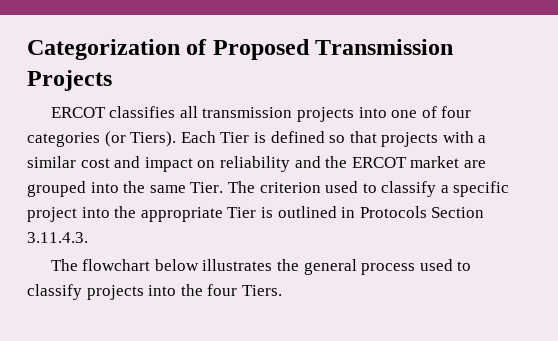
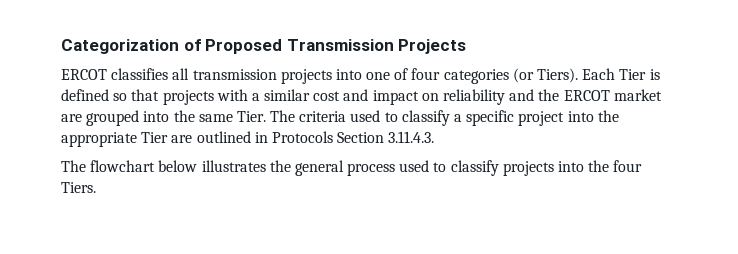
[259,182,321,193] criterion -> [299,111,347,122] criteria
[260,207,273,218] is -> [171,135,193,143] are

